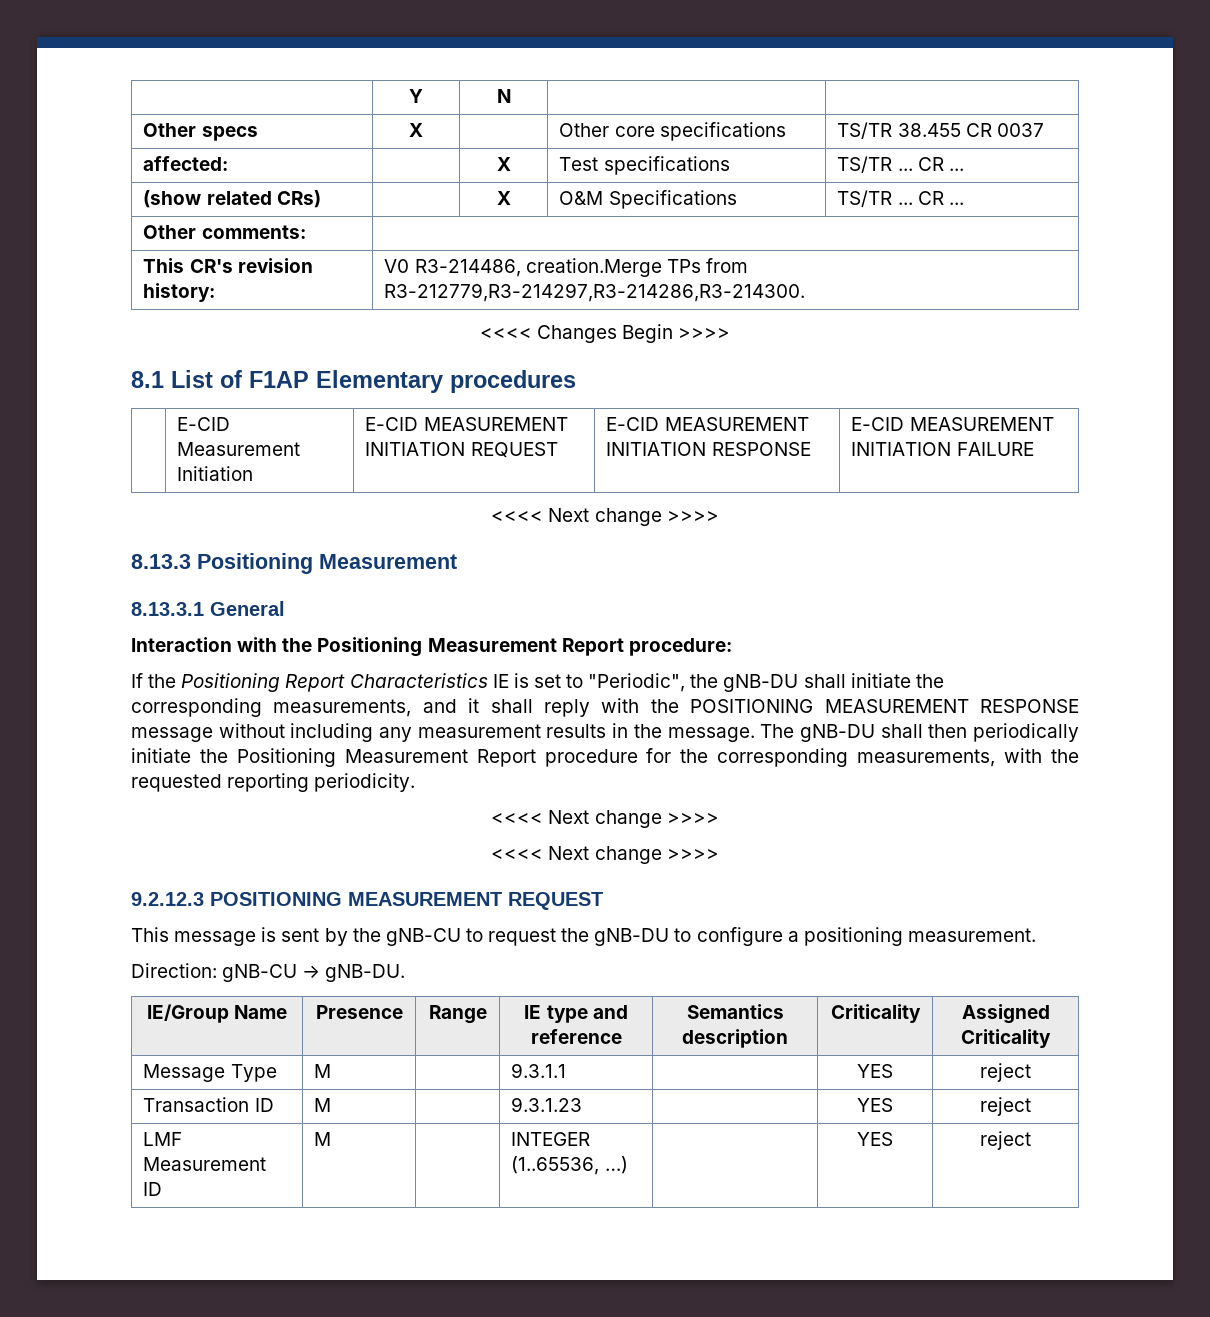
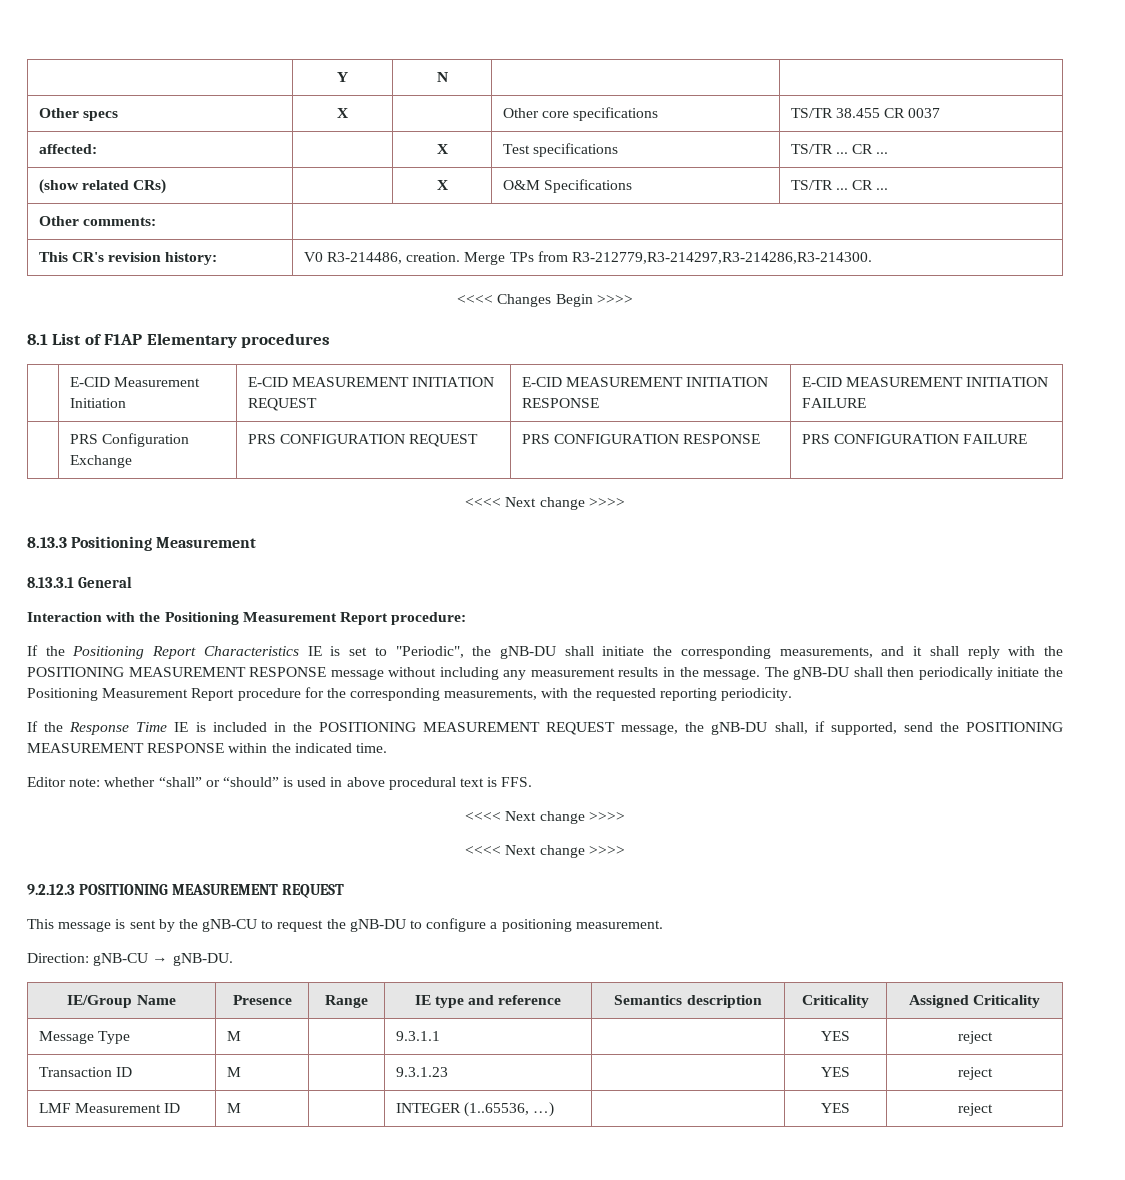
[525,258,662,277] creation.Merge -> [406,252,506,265] creation. Merge
(1034, 449) none -> [69,433,190,447] [69,455,132,468] [247,434,479,447] [521,434,761,444] [801,434,1028,444] // | PRS Configuration Exchange | PRS CONFIGURATION REQUEST | PRS CONFIGURATION RESPONSE | PRS CONFIGURATION FAILURE
(416, 782) none -> [27,721,1064,735] [27,743,387,753] [27,777,533,790] // If the Response Time IE is included in the POSITIONING MEASUREMENT REQUEST message, the gNB-DU shall, if supported, send the POSITIONING MEASUREMENT RESPONSE within the indicated time. // Editor note: whether “shall” or “should” is used in above procedural text is FFS.

